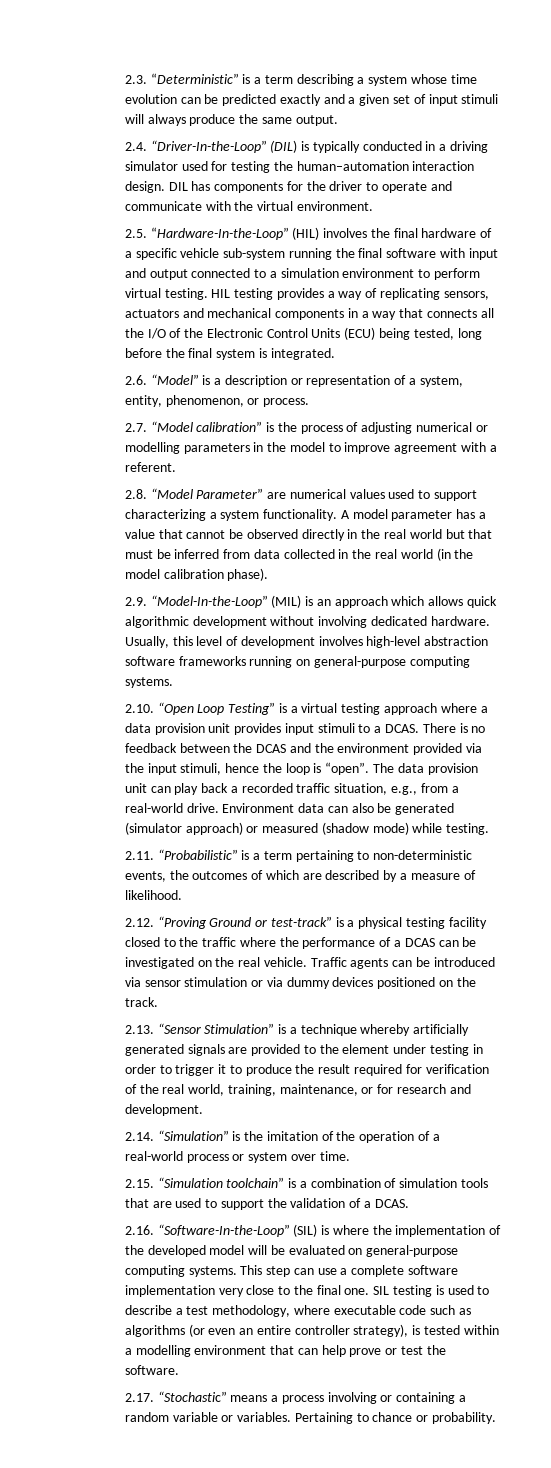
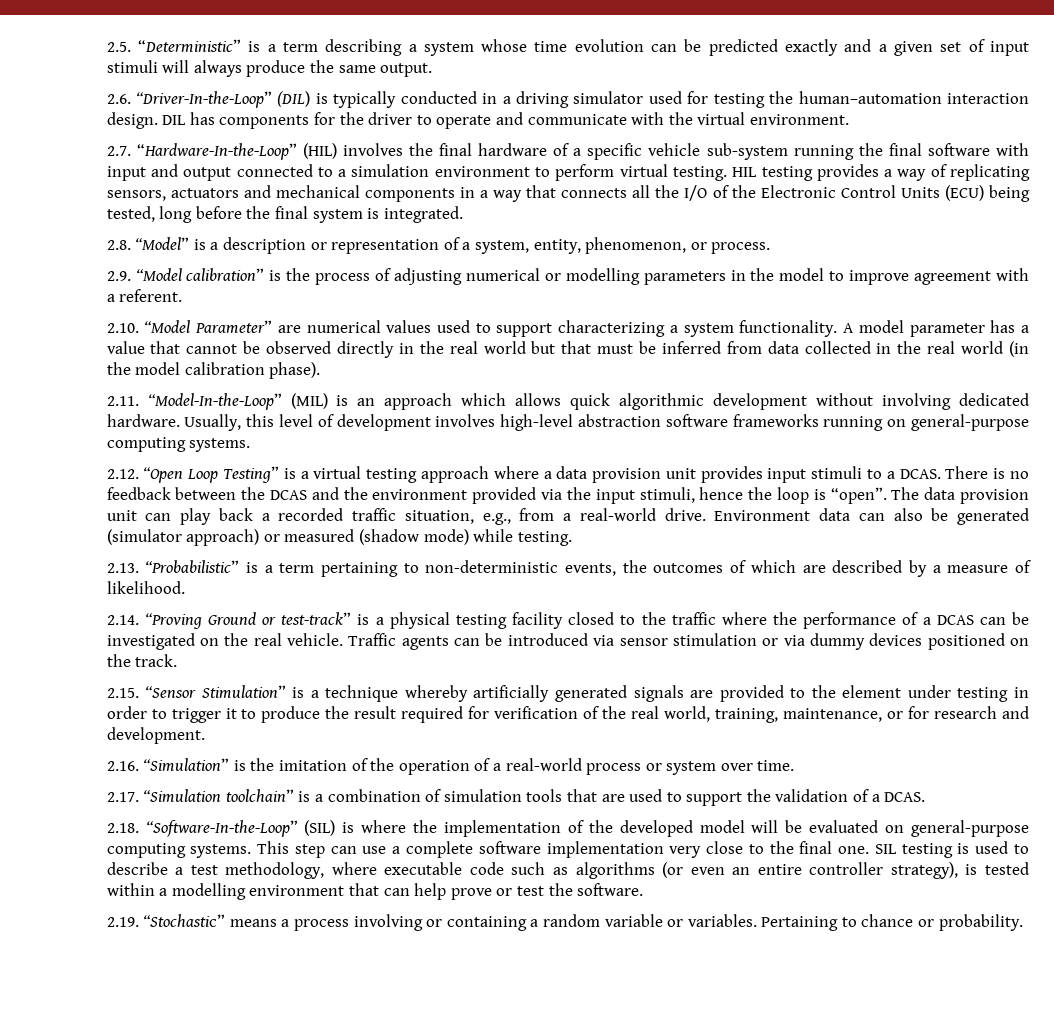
[124,75,147,84] 2.3. -> [106,42,131,52] 2.5.
[124,142,147,151] 2.4. -> [106,94,131,104] 2.6.
[124,229,147,238] 2.5. -> [106,146,131,156] 2.7.
[124,375,147,385] 2.6. -> [106,240,131,250] 2.8.
[124,423,147,432] 2.7. -> [106,271,131,281] 2.9.
[124,489,147,499] 2.8. -> [106,323,139,333] 2.10.
[124,597,147,606] 2.9. -> [106,396,139,406] 2.11.
[124,704,154,713] 2.10. -> [106,469,139,479] 2.12.
[124,851,154,860] 2.11. -> [106,563,139,573] 2.13.
[124,918,154,927] 2.12. -> [106,615,139,625] 2.14.
[124,1025,154,1034] 2.13. -> [106,688,139,698] 2.15.
[124,1132,154,1141] 2.14. -> [106,761,139,771] 2.16.
[124,1179,154,1188] 2.15. -> [106,792,139,802] 2.17.
[124,1225,154,1235] 2.16. -> [106,823,139,833] 2.18.
[124,1393,154,1402] 2.17. -> [106,917,139,927] 2.19.

